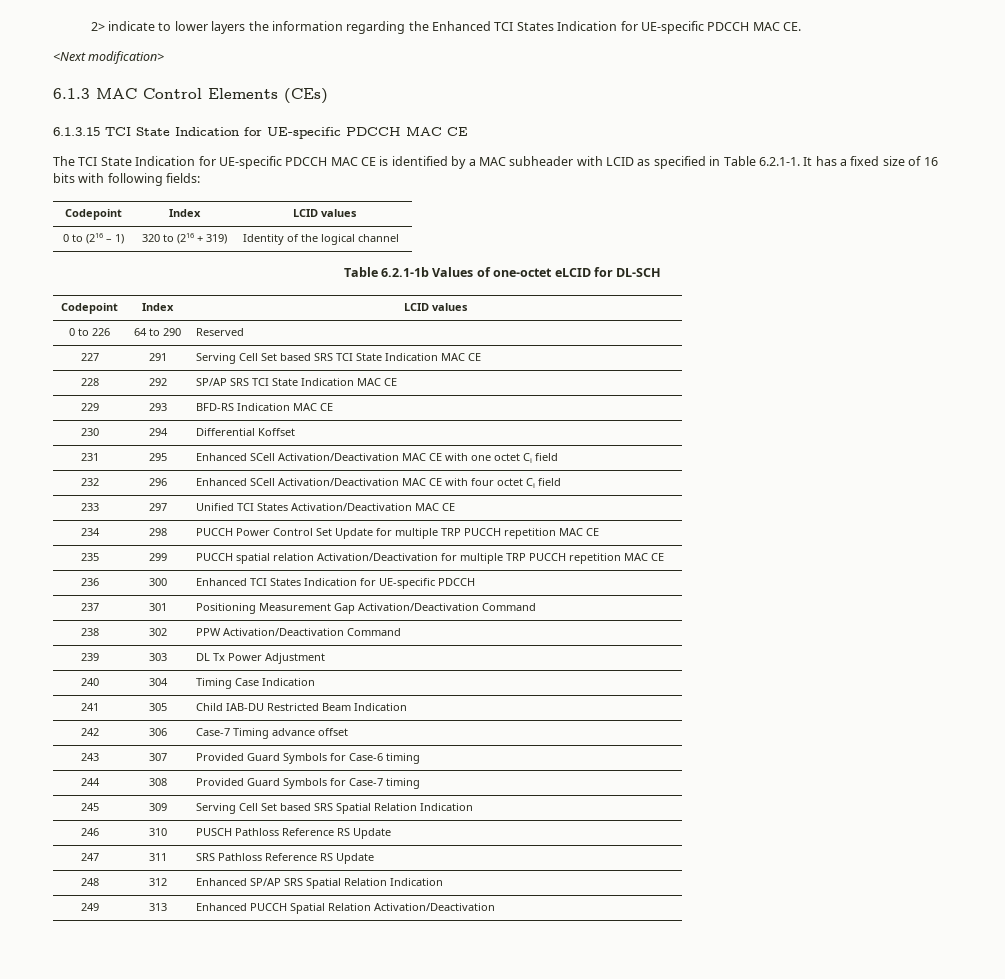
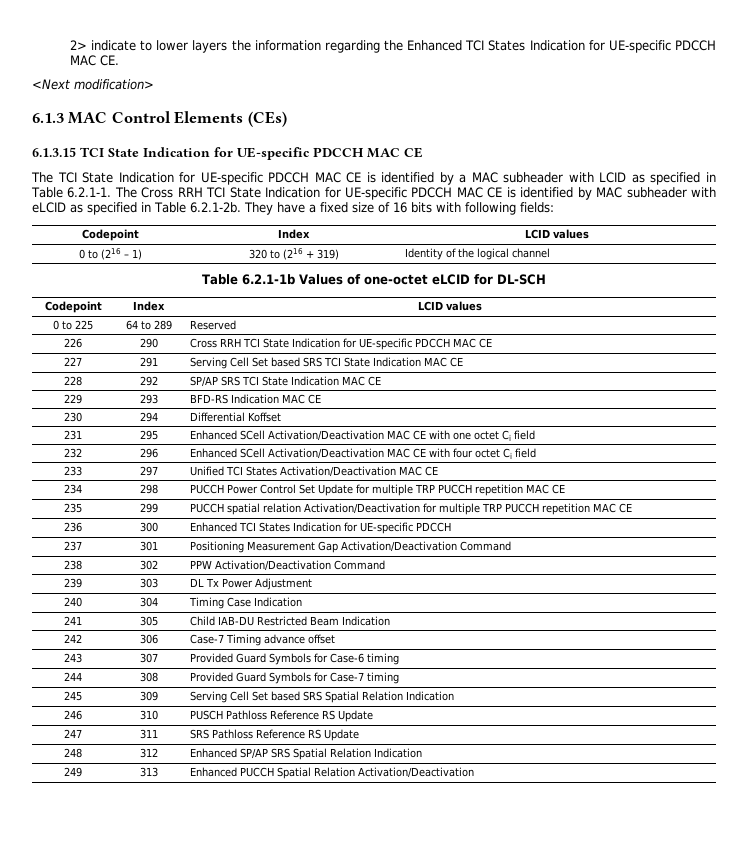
[803,156,837,166] It has -> [114,187,716,200] [32,202,305,215] The Cross RRH TCI State Indication for UE-specific PDCCH MAC CE is identified by MAC subheader with eLCID as specified in Table 6.2.1-2b. They have
[92,328,110,336] 226 -> [75,320,93,330] 225
[163,328,181,336] [196,328,245,336] 290 | Reserved -> [153,320,172,330] [189,320,236,330] [64,338,82,348] [139,338,158,348] [189,338,492,350] 289 | Reserved // 226 | 290 | Cross RRH TCI State Indication for UE-specific PDCCH MAC CE

